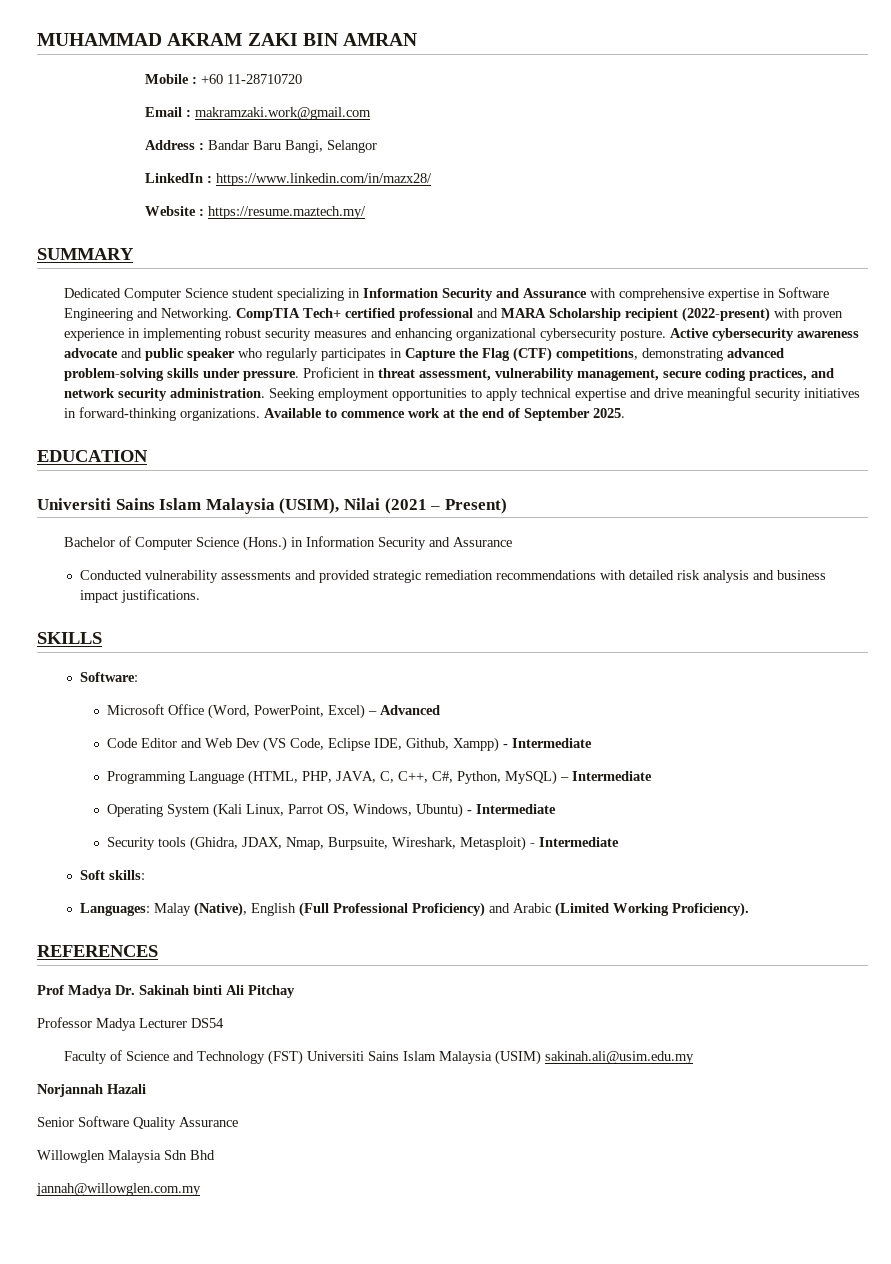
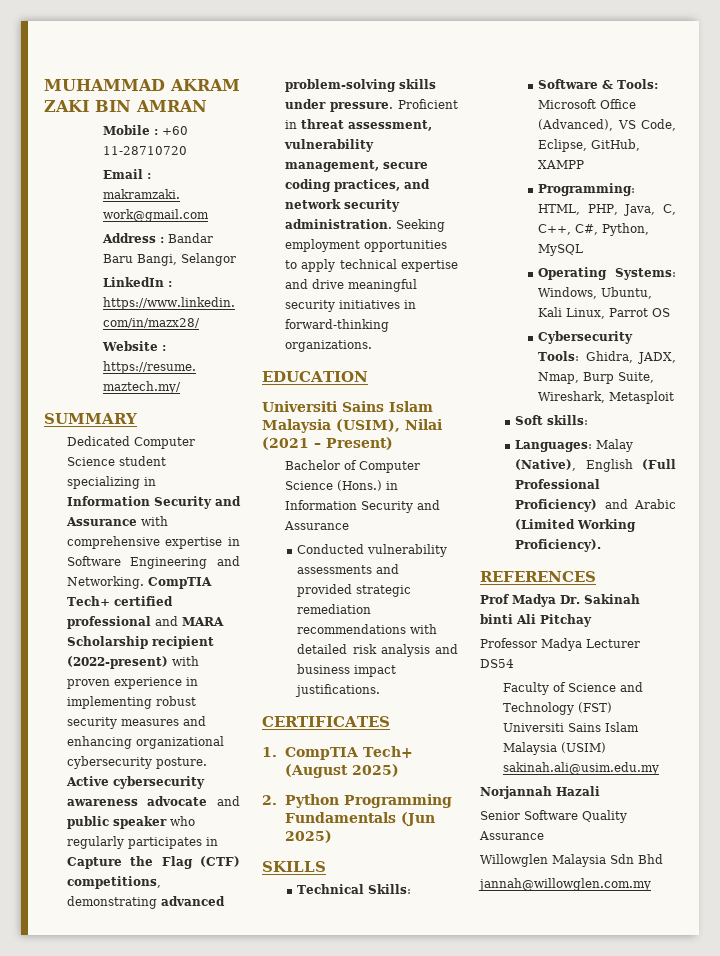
[264,408,626,421] Available to commence work at the end of September 2025. -> (372, 346) none
[37,632,102,644] [80,672,139,682] [107,704,441,719] [107,737,593,752] [107,770,653,785] [107,803,557,818] [107,836,620,851] SKILLS // Software: // Microsoft Office (Word, PowerPoint, Excel) – Advanced // Code Editor and Web Dev (VS Code, Eclipse IDE, Github, Xampp) - Intermediate // Programming Language (HTML, PHP, JAVA, C, C++, C#, Python, MySQL) – Intermediate // Operating System (Kali Linux, Parrot OS, Windows, Ubuntu) - Intermediate // Security tools (Ghidra, JDAX, Nmap, Burpsuite, Wireshark, Metasploit) - Intermediate -> [262,716,390,727] [262,746,413,760] [284,764,399,778] [262,794,452,808] [284,812,435,826] [284,830,332,843] [262,861,326,872] [297,884,412,894] [538,79,659,89] [538,99,637,109] [538,119,676,131] [538,139,641,152] [538,160,585,169] [538,183,636,196] [538,204,676,216] [538,223,650,236] [538,244,584,256] [538,267,676,280] [538,287,653,299] [538,307,671,319] [538,331,634,344] [538,351,676,364] [538,372,655,384] [538,391,675,404] CERTIFICATES // 1. CompTIA Tech+ (August 2025) // 2. Python Programming Fundamentals (Jun 2025) // SKILLS // Technical Skills: // Software & Tools: Microsoft Office (Advanced), VS Code, Eclipse, GitHub, XAMPP // Programming: HTML, PHP, Java, C, C++, C#, Python, MySQL // Operating Systems: Windows, Ubuntu, Kali Linux, Parrot OS // Cybersecurity Tools: Ghidra, JADX, Nmap, Burp Suite, Wireshark, Metasploit

